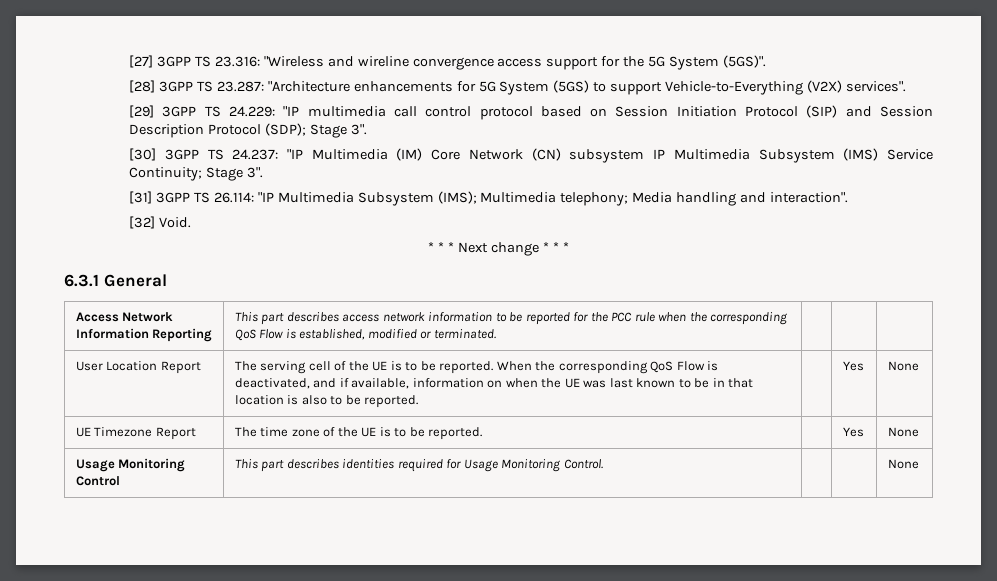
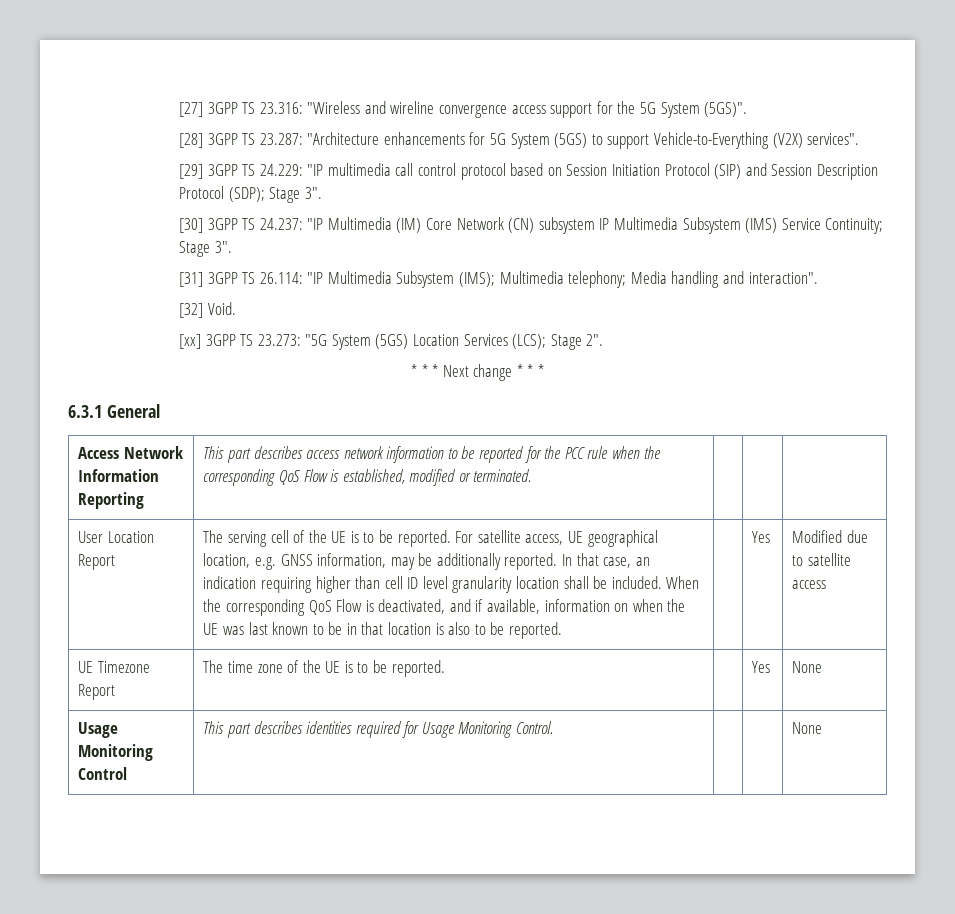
(192, 222) none -> [178,334,604,350] // [xx] 3GPP TS 23.273: "5G System (5GS) Location Services (LCS); Stage 2".
(494, 367) none -> [455,530,658,547] [203,553,650,570] [203,576,662,593] For satellite access, UE geographical location, e.g. GNSS information, may be additionally reported. In that case, an indication requiring higher than cell ID level granularity location shall be included.
[887,361,919,371] | None -> [792,530,868,543] [792,553,851,566] [792,580,827,589] | Modified due to satellite access

